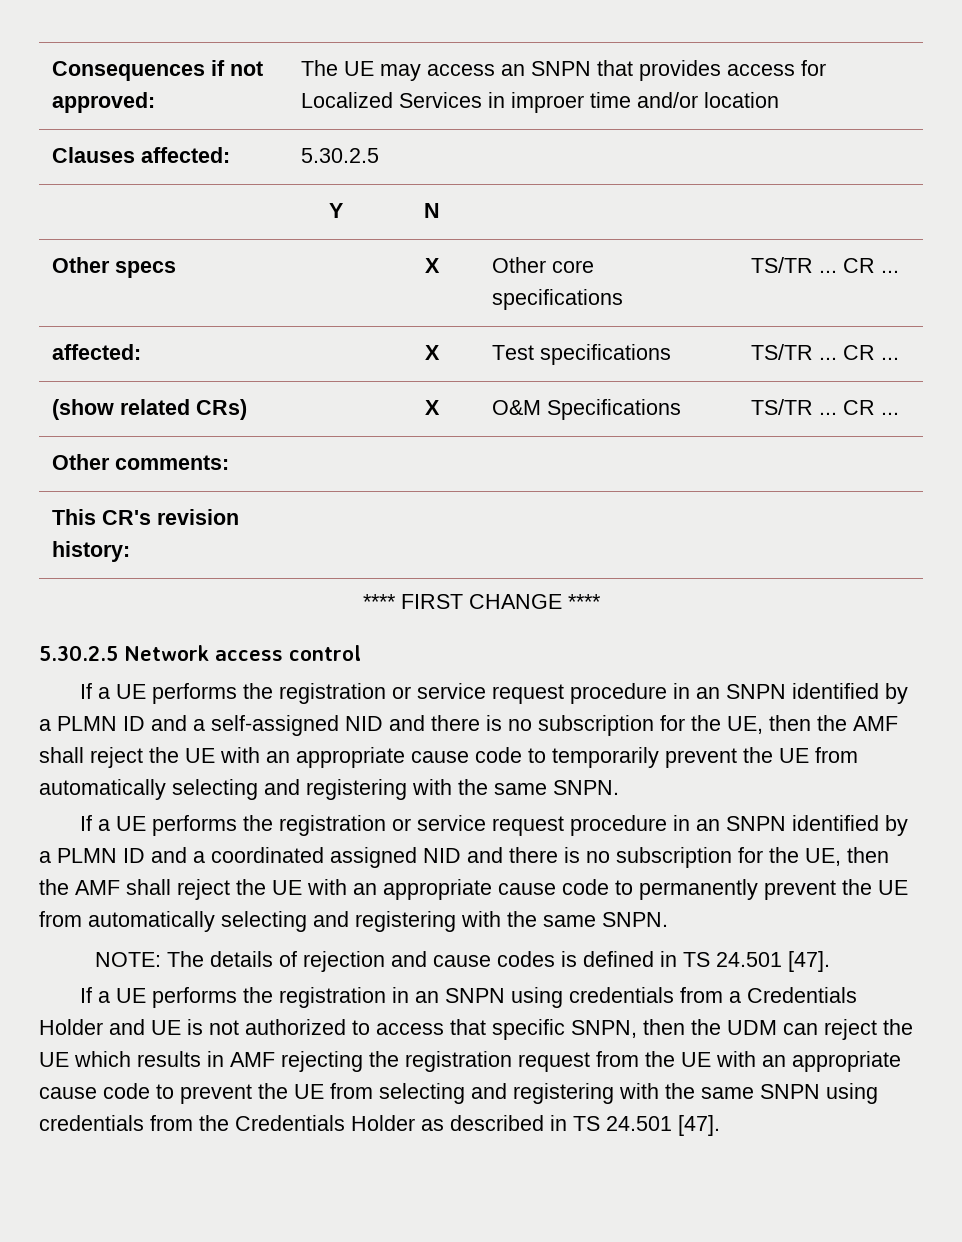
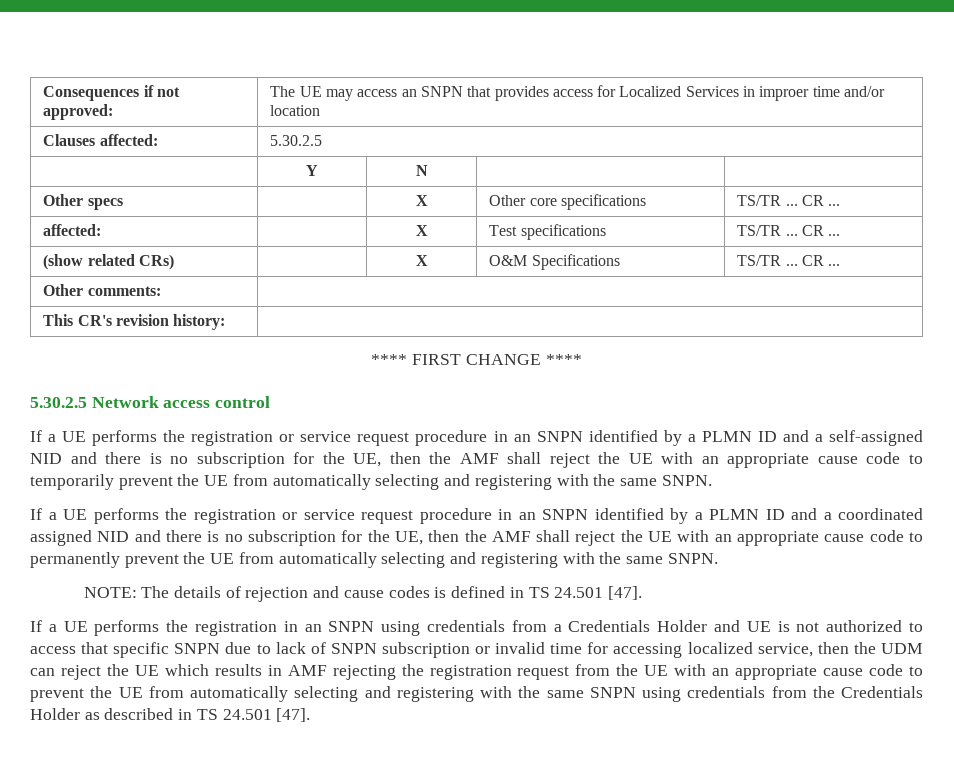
[571,1020,637,1038] SNPN, -> [174,642,813,658] SNPN due to lack of SNPN subscription or invalid time for accessing localized service,
(373, 1091) none -> [190,686,288,702] automatically

